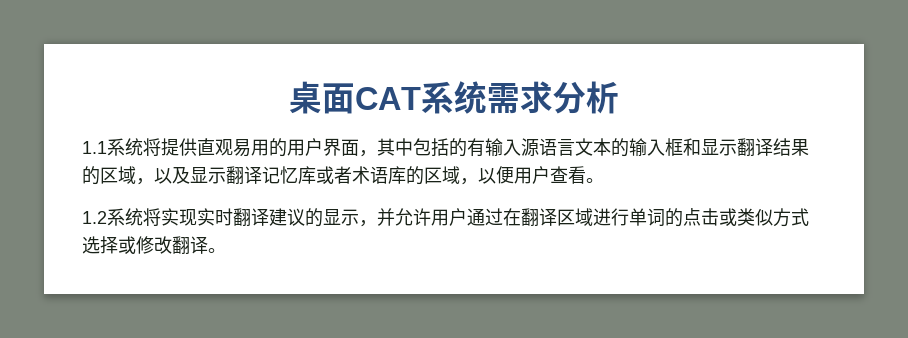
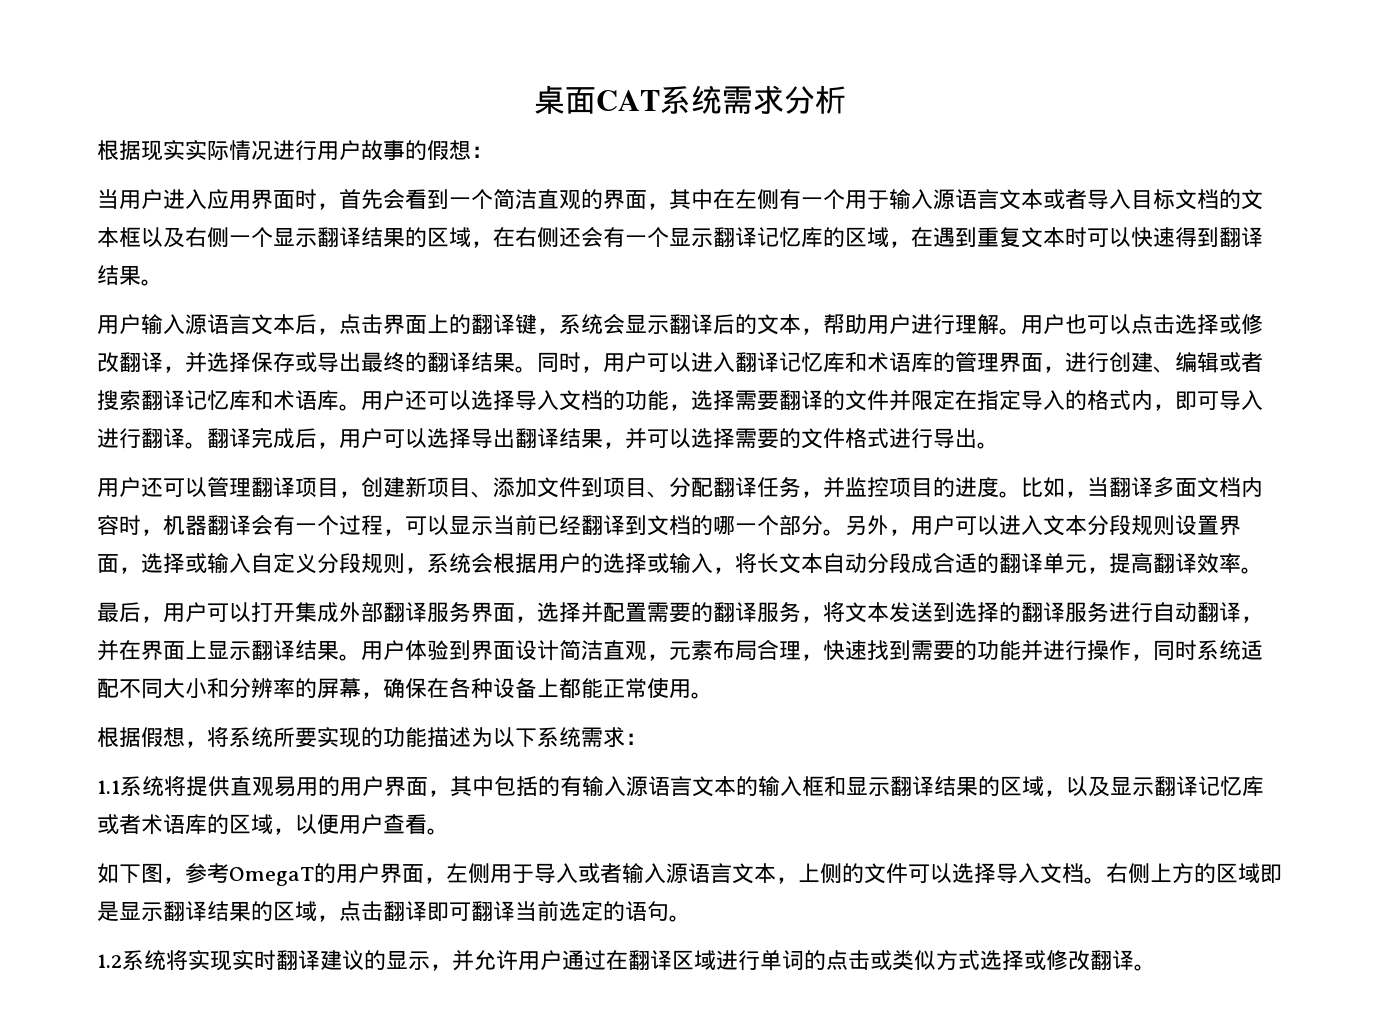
(619, 97) none -> [97,140,493,161] [97,189,1263,210] [97,227,1263,248] [97,265,163,286] [97,314,1263,335] [97,352,1263,373] [97,390,1263,411] [97,427,999,449] [97,477,1263,498] [97,514,1241,536] [97,552,1263,574] [97,601,1263,623] [97,639,1263,661] [97,678,713,699] [97,726,647,748] // 根据现实实际情况进行用户故事的假想： // 当用户进入应用界面时，首先会看到一个简洁直观的界面，其中在左侧有一个用于输入源语言文本或者导入目标文档的文本框以及右侧一个显示翻译结果的区域，在右侧还会有一个显示翻译记忆库的区域，在遇到重复文本时可以快速得到翻译结果。 // 用户输入源语言文本后，点击界面上的翻译键，系统会显示翻译后的文本，帮助用户进行理解。用户也可以点击选择或修改翻译，并选择保存或导出最终的翻译结果。同时，用户可以进入翻译记忆库和术语库的管理界面，进行创建、编辑或者搜索翻译记忆库和术语库。用户还可以选择导入文档的功能，选择需要翻译的文件并限定在指定导入的格式内，即可导入进行翻译。翻译完成后，用户可以选择导出翻译结果，并可以选择需要的文件格式进行导出。 // 用户还可以管理翻译项目，创建新项目、添加文件到项目、分配翻译任务，并监控项目的进度。比如，当翻译多面文档内容时，机器翻译会有一个过程，可以显示当前已经翻译到文档的哪一个部分。另外，用户可以进入文本分段规则设置界面，选择或输入自定义分段规则，系统会根据用户的选择或输入，将长文本自动分段成合适的翻译单元，提高翻译效率。 // 最后，用户可以打开集成外部翻译服务界面，选择并配置需要的翻译服务，将文本发送到选择的翻译服务进行自动翻译，并在界面上显示翻译结果。用户体验到界面设计简洁直观，元素布局合理，快速找到需要的功能并进行操作，同时系统适配不同大小和分辨率的屏幕，确保在各种设备上都能正常使用。 // 根据假想，将系统所要实现的功能描述为以下系统需求：
(604, 180) none -> [97,863,1282,886] [97,900,691,922] // 如下图，参考OmegaT的用户界面，左侧用于导入或者输入源语言文本，上侧的文件可以选择导入文档。右侧上方的区域即是显示翻译结果的区域，点击翻译即可翻译当前选定的语句。

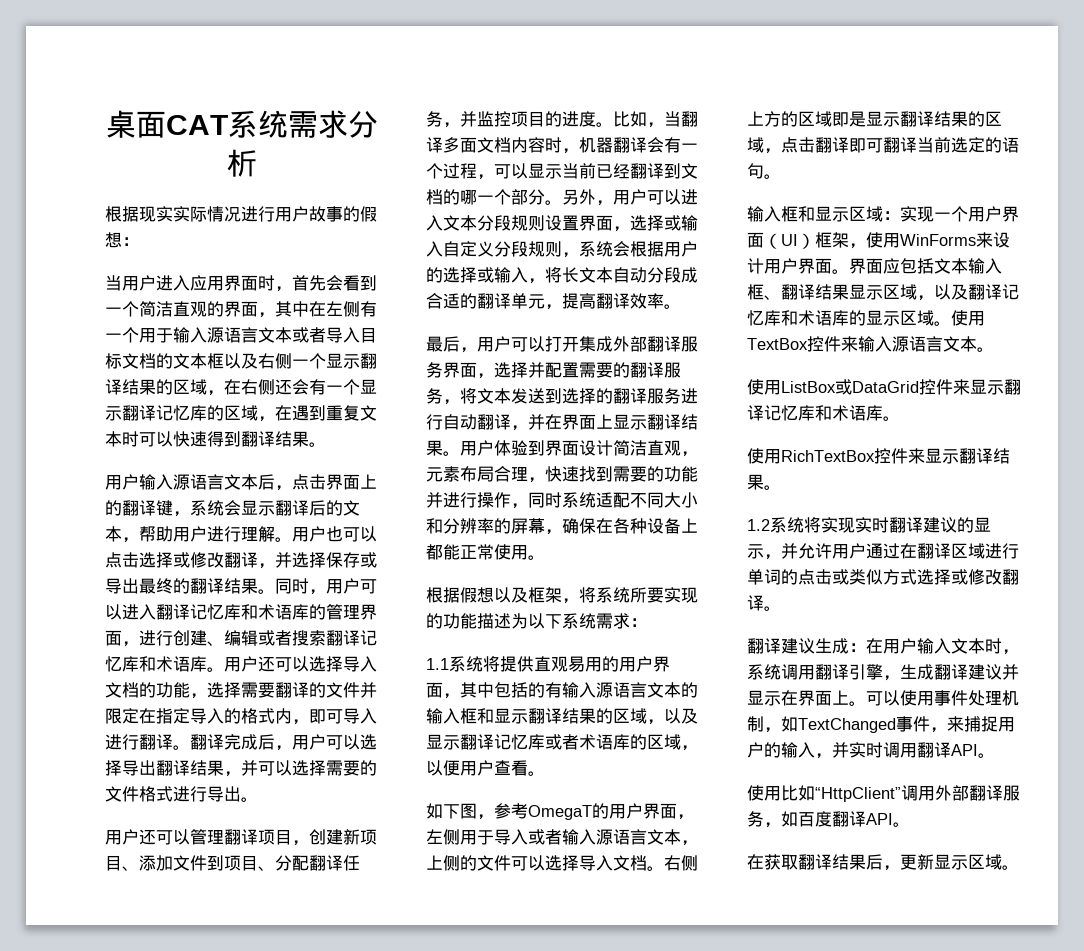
(185, 737) none -> [494,587,562,603] 以及框架
(691, 918) none -> [747,206,1019,222] [747,232,1010,249] [747,258,1002,274] [747,284,1019,301] [747,310,985,326] [747,336,994,352] [747,379,1021,395] [747,405,900,421] [747,448,1010,464] [747,474,781,490] // 输入框和显示区域：实现一个用户界面（UI）框架，使用WinForms来设计用户界面。界面应包括文本输入框、翻译结果显示区域，以及翻译记忆库和术语库的显示区域。使用TextBox控件来输入源语言文本。 // 使用ListBox或DataGrid控件来显示翻译记忆库和术语库。 // 使用RichTextBox控件来显示翻译结果。
(1156, 967) none -> [747,638,1019,655] [747,664,1019,681] [747,690,1019,706] [747,716,1015,733] [747,742,995,759] [747,785,1020,802] [747,811,910,828] [747,854,1019,871] // 翻译建议生成：在用户输入文本时，系统调用翻译引擎，生成翻译建议并显示在界面上。可以使用事件处理机制，如TextChanged事件，来捕捉用户的输入，并实时调用翻译API。 // 使用比如“HttpClient”调用外部翻译服务，如百度翻译API。 // 在获取翻译结果后，更新显示区域。

